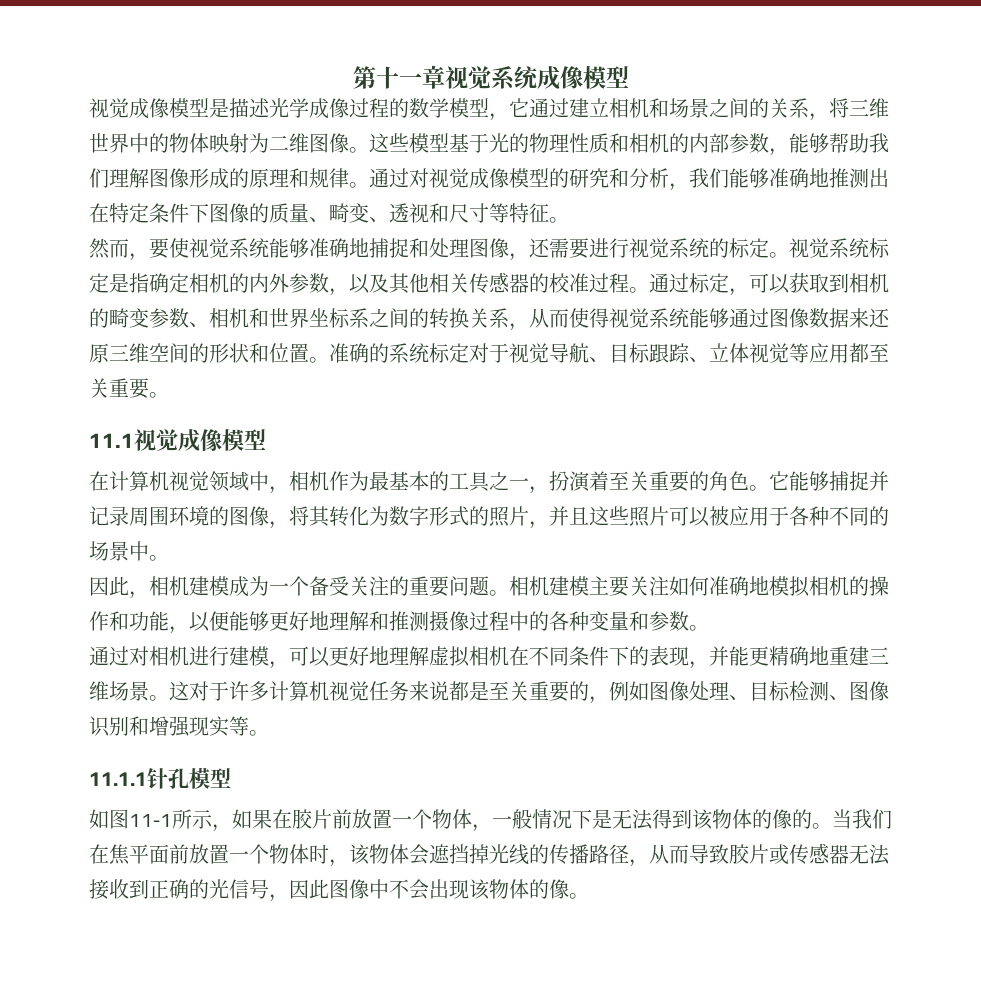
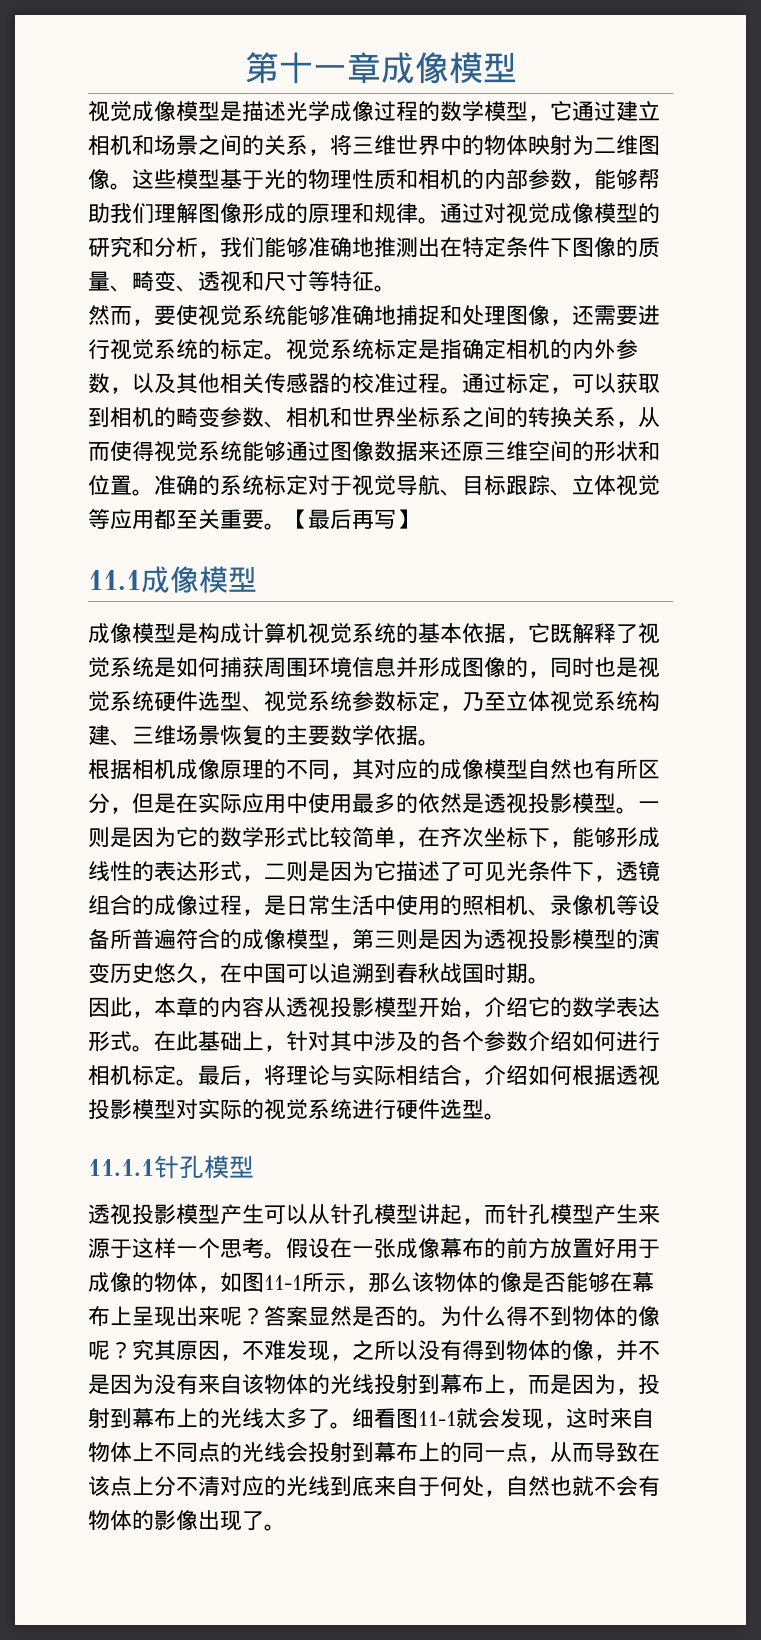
[444,66,539,90] 视觉系统 -> (381, 68) none
(169, 395) none -> [286,509,418,529] 【最后再写】
[134,429,266,452] [89,471,889,494] [89,506,889,529] [89,541,169,561] [89,576,889,599] [89,611,709,634] [89,646,889,669] [89,681,889,704] [89,716,269,737] [89,768,231,789] [89,809,892,832] [89,843,890,867] [89,879,569,902] 视觉成像模型 // 在计算机视觉领域中，相机作为最基本的工具之一，扮演着至关重要的角色。它能够捕捉并记录周围环境的图像，将其转化为数字形式的照片，并且这些照片可以被应用于各种不同的场景中。 // 因此，相机建模成为一个备受关注的重要问题。相机建模主要关注如何准确地模拟相机的操作和功能，以便能够更好地理解和推测摄像过程中的各种变量和参数。 // 通过对相机进行建模，可以更好地理解虚拟相机在不同条件下的表现，并能更精确地重建三维场景。这对于许多计算机视觉任务来说都是至关重要的，例如图像处理、目标检测、图像识别和增强现实等。 // 11.1.1针孔模型 // 如图11-1所示，如果在胶片前放置一个物体，一般情况下是无法得到该物体的像的。当我们在焦平面前放置一个物体时，该物体会遮挡掉光线的传播路径，从而导致胶片或传感器无法接收到正确的光信号，因此图像中不会出现该物体的像 -> [141,566,257,593] [88,623,660,644] [88,656,660,678] [88,691,660,712] [88,725,440,746] [88,759,660,780] [88,793,660,814] [88,827,660,848] [88,861,660,882] [88,894,660,916] [88,928,660,950] [88,963,550,984] [88,997,660,1018] [88,1031,660,1052] [88,1064,660,1086] [88,1099,506,1120] [88,1155,254,1179] [88,1204,660,1225] [88,1237,660,1259] [88,1272,654,1293] [88,1306,660,1327] [88,1339,660,1361] [88,1374,660,1395] [88,1408,654,1429] [88,1442,660,1463] [88,1476,660,1497] [88,1510,264,1531] 成像模型 // 成像模型是构成计算机视觉系统的基本依据，它既解释了视觉系统是如何捕获周围环境信息并形成图像的，同时也是视觉系统硬件选型、视觉系统参数标定，乃至立体视觉系统构建、三维场景恢复的主要数学依据。 // 根据相机成像原理的不同，其对应的成像模型自然也有所区分，但是在实际应用中使用最多的依然是透视投影模型。一则是因为它的数学形式比较简单，在齐次坐标下，能够形成线性的表达形式，二则是因为它描述了可见光条件下，透镜组合的成像过程，是日常生活中使用的照相机、录像机等设备所普遍符合的成像模型，第三则是因为透视投影模型的演变历史悠久，在中国可以追溯到春秋战国时期。 // 因此，本章的内容从透视投影模型开始，介绍它的数学表达形式。在此基础上，针对其中涉及的各个参数介绍如何进行相机标定。最后，将理论与实际相结合，介绍如何根据透视投影模型对实际的视觉系统进行硬件选型。 // 11.1.1针孔模型 // 透视投影模型产生可以从针孔模型讲起，而针孔模型产生来源于这样一个思考。假设在一张成像幕布的前方放置好用于成像的物体，如图11-1所示，那么该物体的像是否能够在幕布上呈现出来呢？答案显然是否的。为什么得不到物体的像呢？究其原因，不难发现，之所以没有得到物体的像，并不是因为没有来自该物体的光线投射到幕布上，而是因为，投射到幕布上的光线太多了。细看图11-1就会发现，这时来自物体上不同点的光线会投射到幕布上的同一点，从而导致在该点上分不清对应的光线到底来自于何处，自然也就不会有物体的影像出现了

